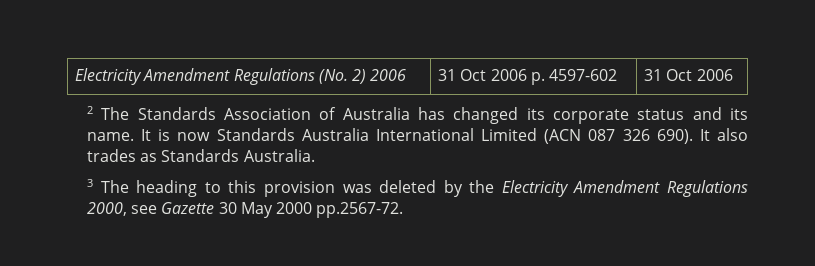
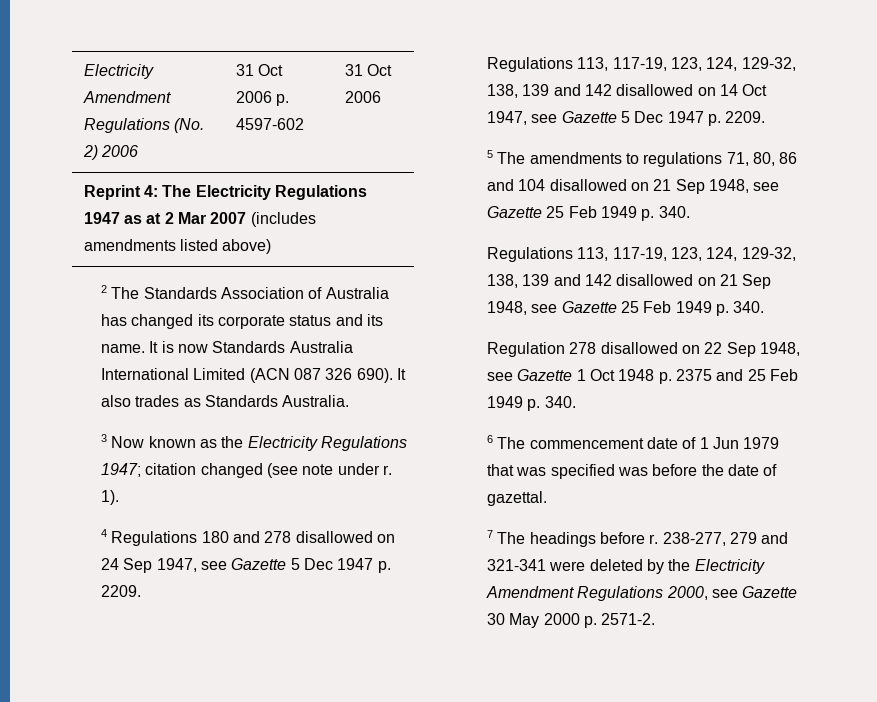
(733, 75) none -> [83,185,368,200] [83,212,316,227] [83,239,272,254] // Reprint 4: The Electricity Regulations 1947 as at 2 Mar 2007 (includes amendments listed above)
[100,180,372,197] The heading to this provision was -> [111,436,407,451] [100,463,392,478] [100,490,119,505] [100,529,395,546] [100,558,391,573] [100,585,141,597] [486,57,796,72] [486,84,768,98] [486,111,766,126] [486,150,798,167] [486,179,780,194] [486,206,690,221] [486,247,796,262] [486,274,772,289] [486,301,765,316] [486,342,800,357] [486,369,798,384] [486,396,576,411] [486,435,780,449] [486,464,778,479] [486,491,547,506] [486,530,789,547] [486,559,586,571] Now known as the Electricity Regulations 1947; citation changed (see note under r. 1). // 4 Regulations 180 and 278 disallowed on 24 Sep 1947, see Gazette 5 Dec 1947 p. 2209. // Regulations 113, 117-19, 123, 124, 129-32, 138, 139 and 142 disallowed on 14 Oct 1947, see Gazette 5 Dec 1947 p. 2209. // 5 The amendments to regulations 71, 80, 86 and 104 disallowed on 21 Sep 1948, see Gazette 25 Feb 1949 p. 340. // Regulations 113, 117-19, 123, 124, 129-32, 138, 139 and 142 disallowed on 21 Sep 1948, see Gazette 25 Feb 1949 p. 340. // Regulation 278 disallowed on 22 Sep 1948, see Gazette 1 Oct 1948 p. 2375 and 25 Feb 1949 p. 340. // 6 The commencement date of 1 Jun 1979 that was specified was before the date of gazettal. // 7 The headings before r. 238-277, 279 and 321-341 were
[316,202,404,218] pp.2567-72. -> [583,613,656,628] p. 2571-2.

